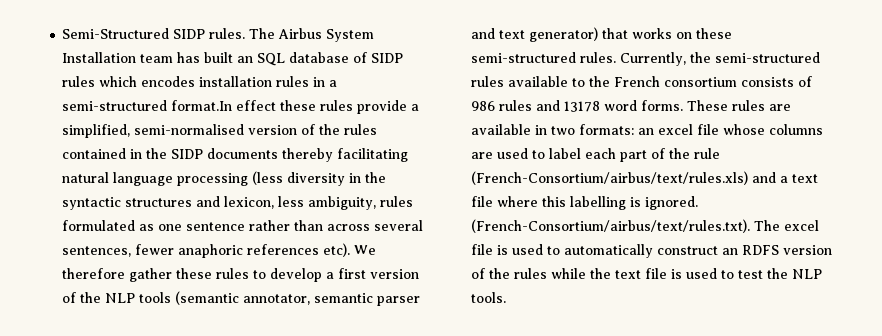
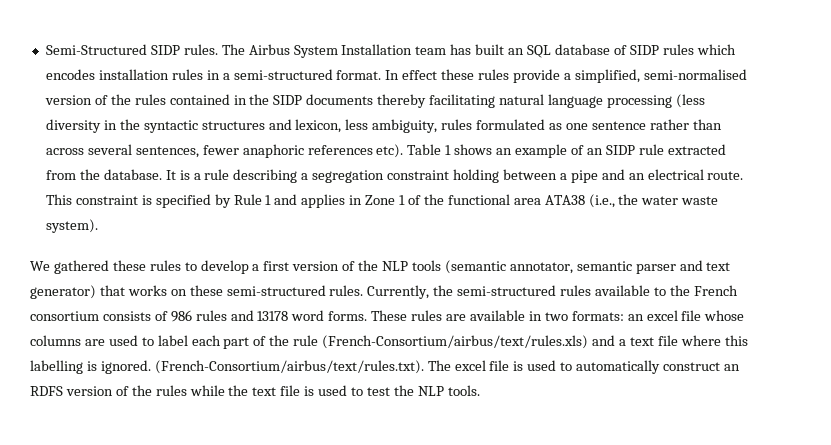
[171,100,233,111] format.In -> [336,70,400,80] format. In
[354,245,377,255] [62,268,173,282] We therefore gather -> [407,144,726,158] [45,169,744,183] [45,194,719,208] [45,219,98,233] [30,260,109,274] Table 1 shows an example of an SIDP rule extracted from the database. It is a rule describing a segregation constraint holding between a pipe and an electrical route. This constraint is specified by Rule 1 and applies in Zone 1 of the functional area ATA38 (i.e., the water waste system). // We gathered

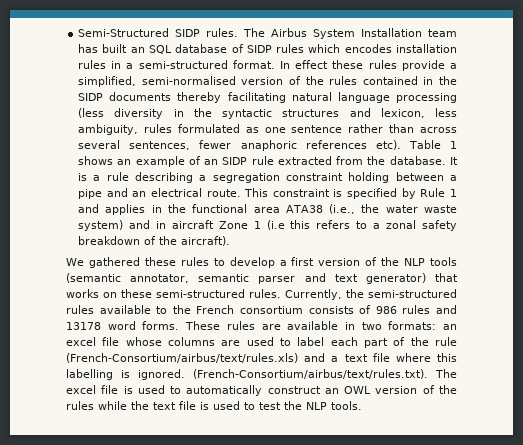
[365,195,421,205] Zone 1 of -> (162, 209) none
[45,219,98,233] system). -> [78,220,457,231] [78,236,231,246] system) and in aircraft Zone 1 (i.e this refers to a zonal safety breakdown of the aircraft).
[30,386,63,396] RDFS -> [344,386,372,394] OWL

